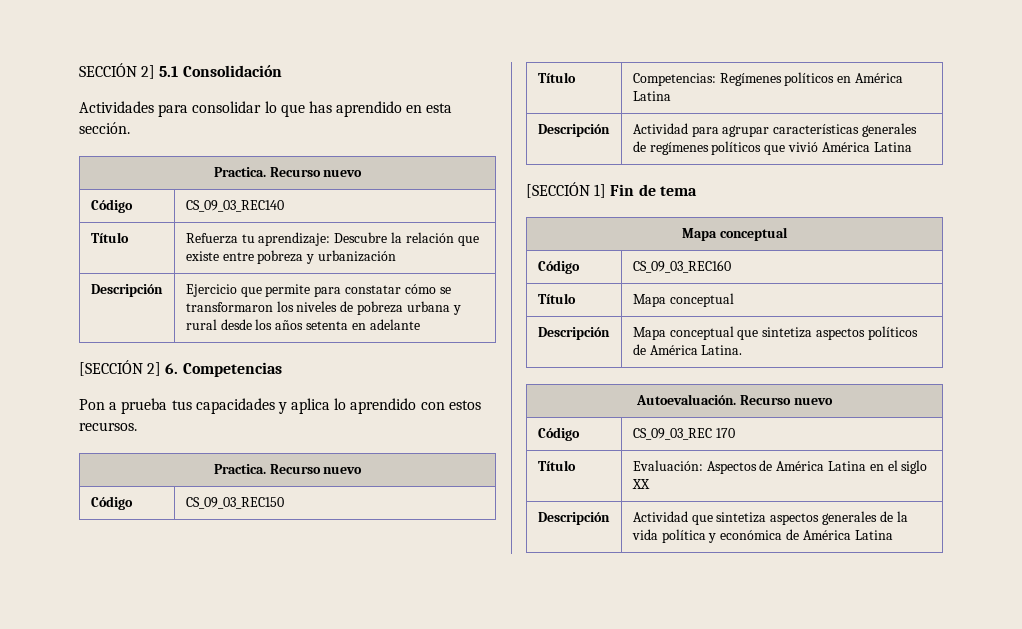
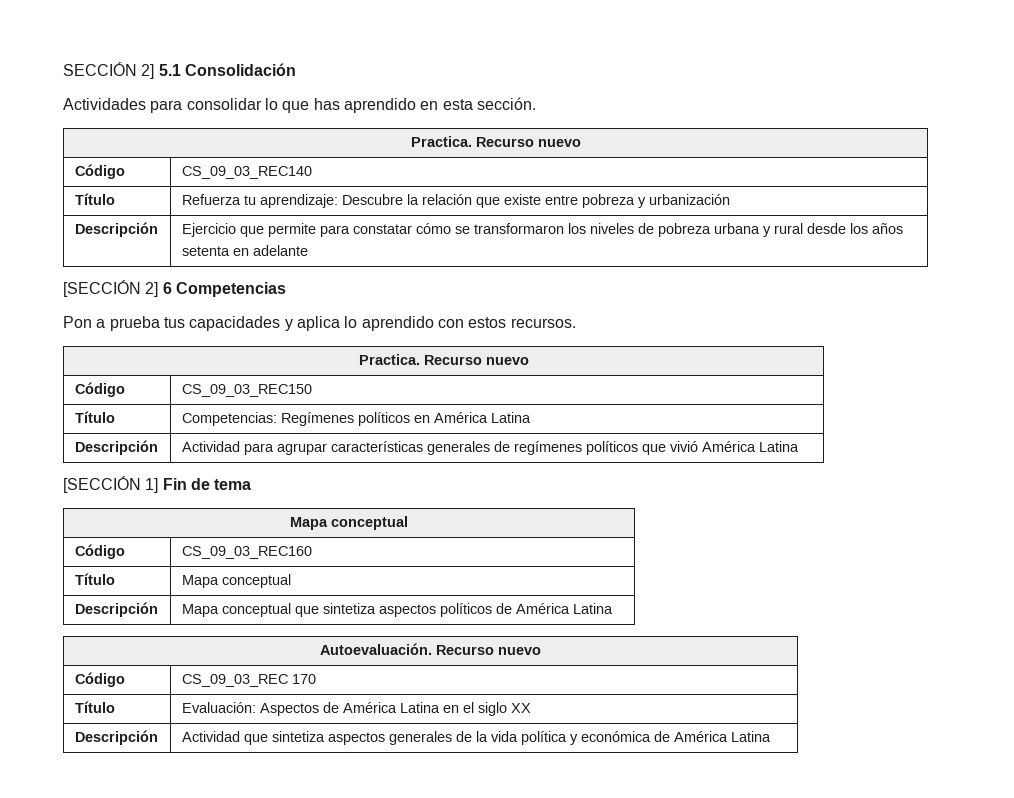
[165,363,179,374] 6. -> [162,282,172,294] 6
[701,345,743,355] Latina. -> [572,603,613,614] Latina

